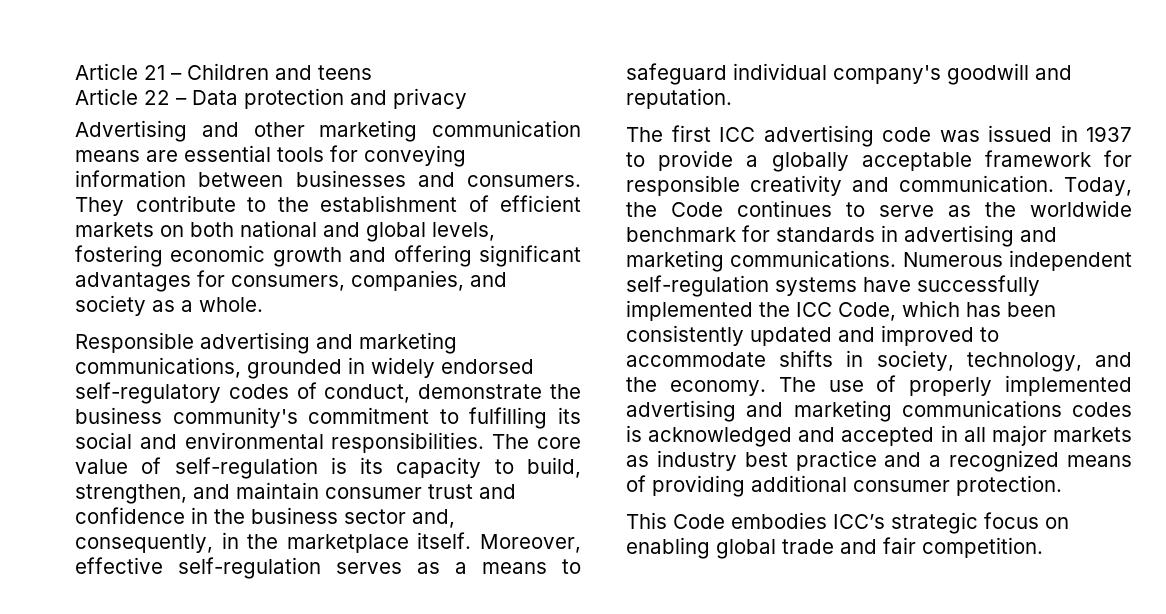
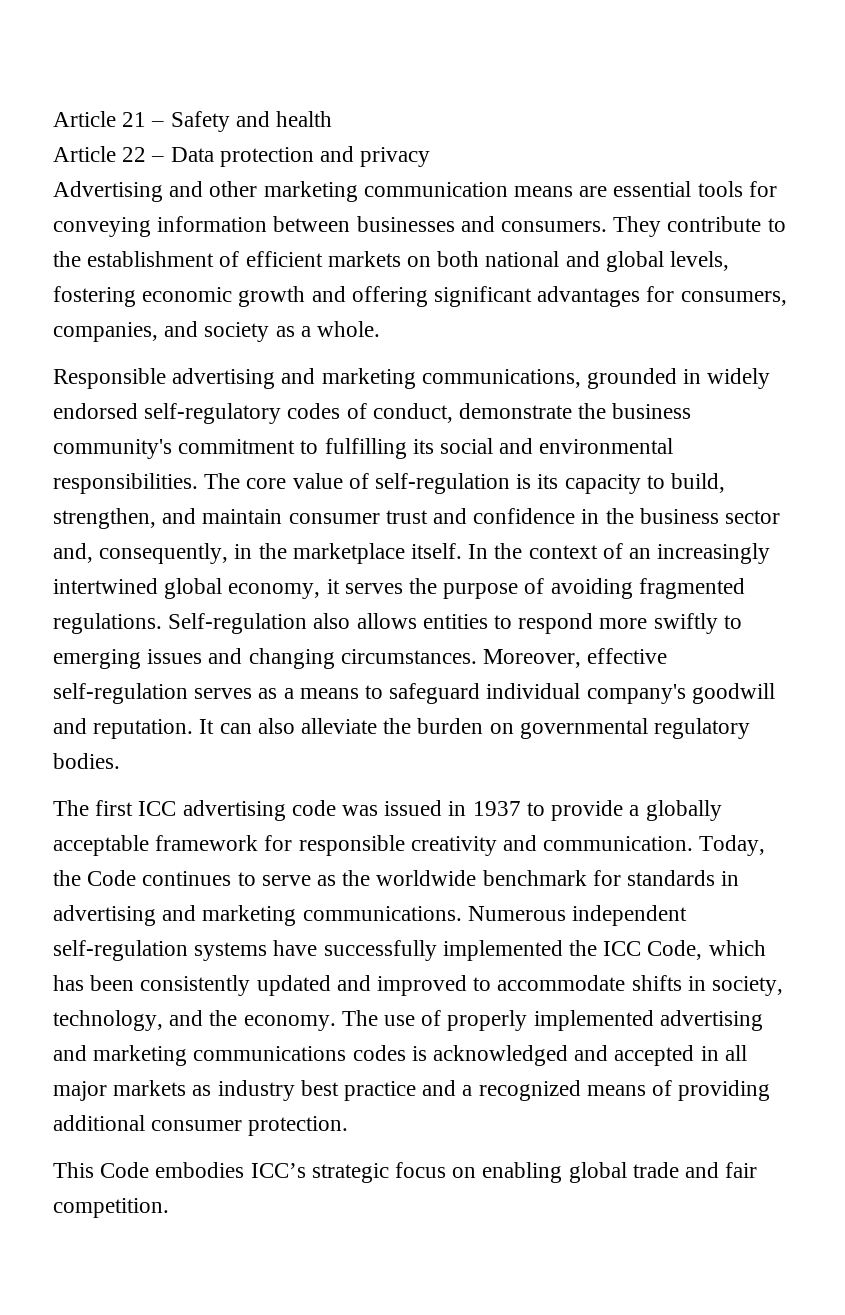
[187,63,372,80] Children and teens -> [170,111,333,132] Safety and health
(472, 540) none -> [468,543,771,564] [53,578,745,599] [53,613,742,634] [53,648,477,669] In the context of an increasingly intertwined global economy, it serves the purpose of avoiding fragmented regulations. Self-regulation also allows entities to respond more swiftly to emerging issues and changing circumstances.
(732, 98) none -> [199,718,751,739] [53,753,120,769] It can also alleviate the burden on governmental regulatory bodies.

